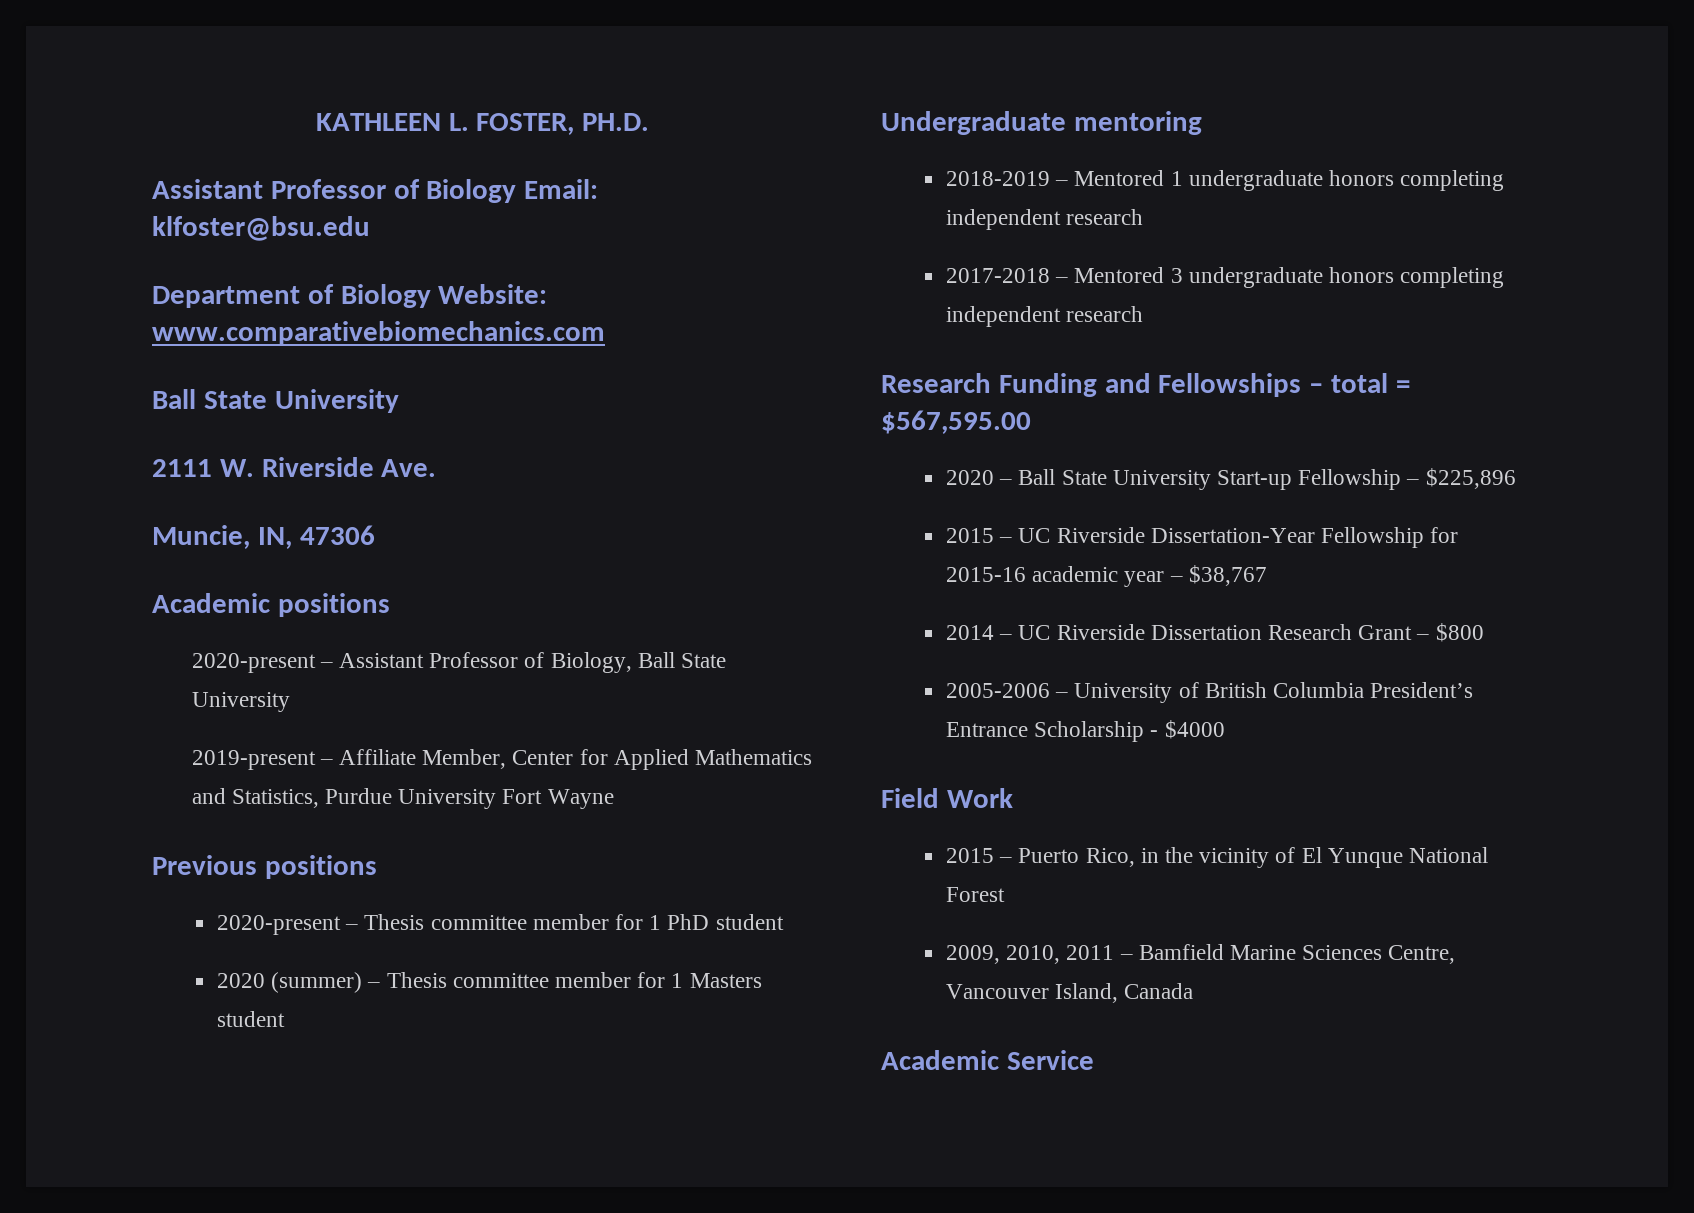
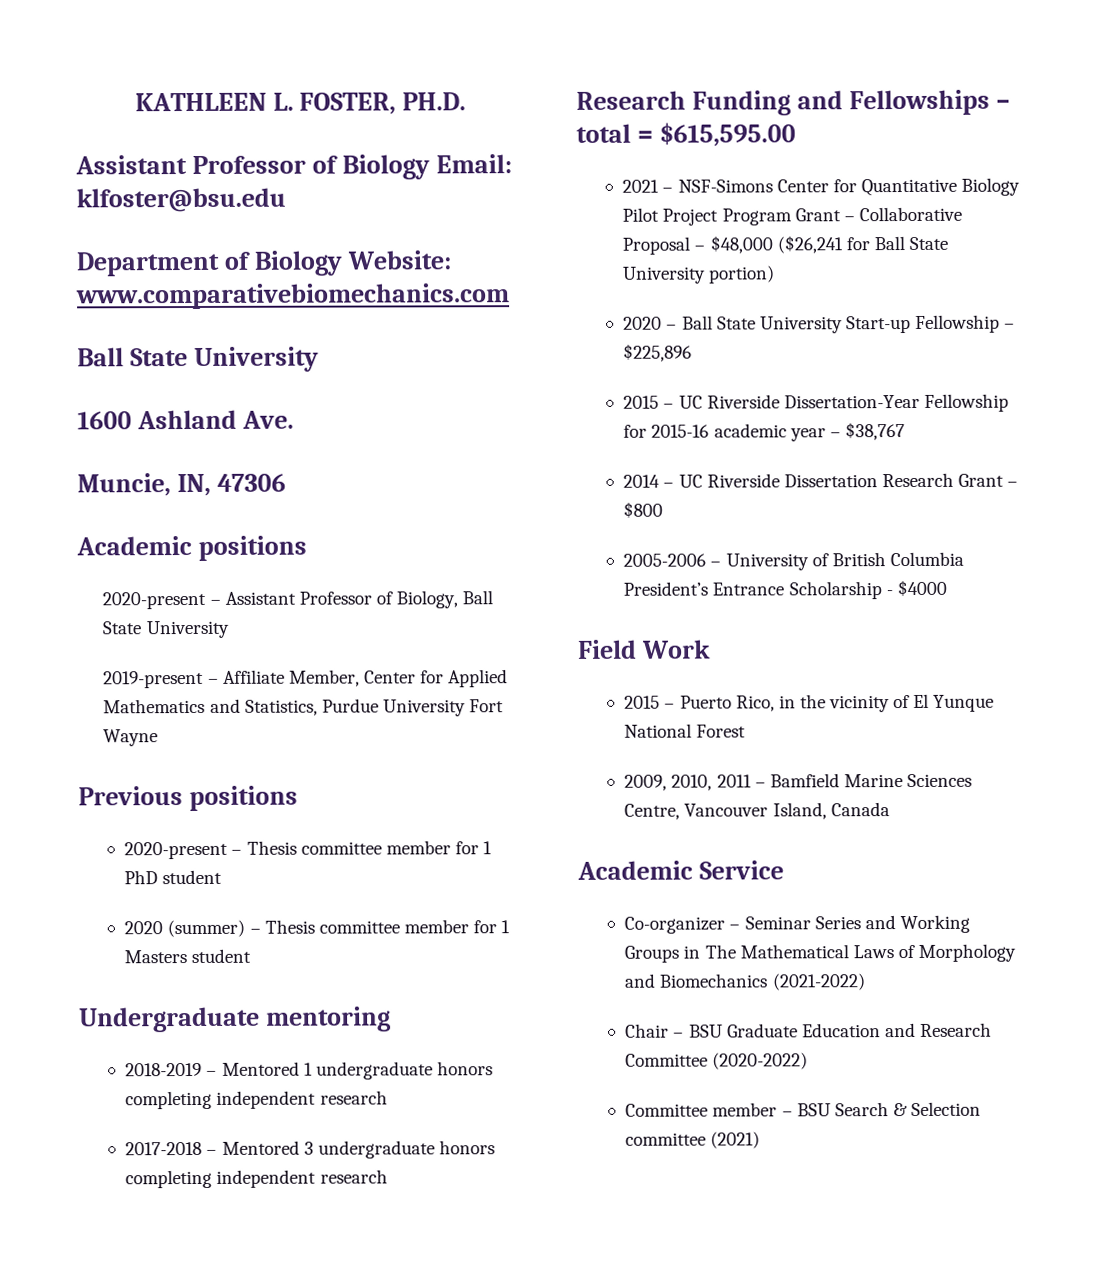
[152,457,374,477] 2111 W. Riverside -> [77,409,237,430] 1600 Ashland
[881,410,1031,434] $567,595.00 -> [658,122,796,147] [622,177,1021,197] [622,206,962,226] [622,235,949,255] [622,265,776,284] $615,595.00 // 2021 – NSF-Simons Center for Quantitative Biology Pilot Project Program Grant – Collaborative Proposal – $48,000 ($26,241 for Ball State University portion)
(1094, 1060) none -> [624,914,970,934] [624,943,1017,963] [624,973,866,991] [625,1022,993,1038] [625,1052,809,1070] [625,1101,982,1117] [625,1131,761,1149] // Co-organizer – Seminar Series and Working Groups in The Mathematical Laws of Morphology and Biomechanics (2021-2022) // Chair – BSU Graduate Education and Research Committee (2020-2022) // Committee member – BSU Search & Selection committee (2021)

